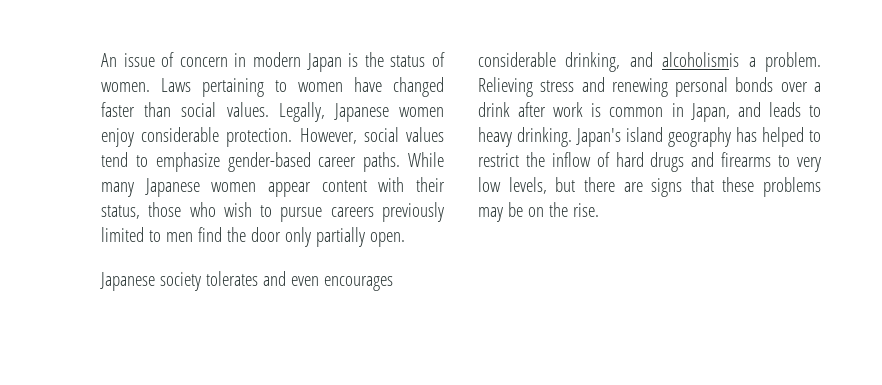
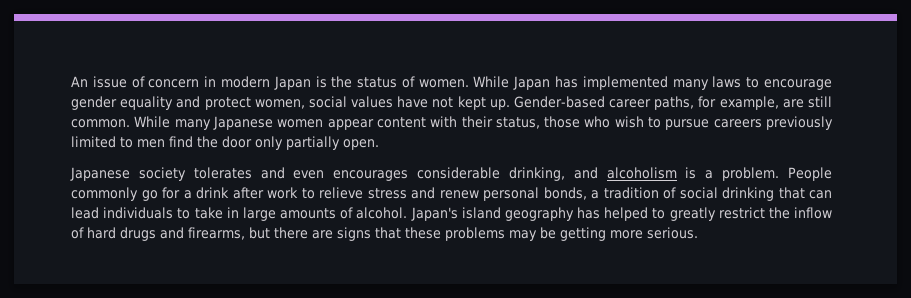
[161,77,444,97] [101,102,445,122] [101,127,444,147] [101,152,401,172] Laws pertaining to women have changed faster than social values. Legally, Japanese women enjoy considerable protection. However, social values tend to emphasize gender-based career paths. -> [473,76,832,90] [71,96,832,110] [71,119,130,128] While Japan has implemented many laws to encourage gender equality and protect women, social values have not kept up. Gender-based career paths, for example, are still common.
[662,52,821,72] [478,77,821,97] [478,102,821,122] [478,127,572,147] alcoholismis a problem. Relieving stress and renewing personal bonds over a drink after work is common in Japan, and leads to heavy drinking. -> [606,167,832,181] [71,187,832,201] [71,207,408,221] alcoholism is a problem. People commonly go for a drink after work to relieve stress and renew personal bonds, a tradition of social drinking that can lead individuals to take in large amounts of alcohol.
(821, 136) none -> [669,207,716,221] greatly
[721,152,821,172] [478,177,547,194] firearms to very low levels, -> [188,227,245,240] firearms,
[527,202,599,217] on the rise. -> [560,227,698,241] getting more serious.

